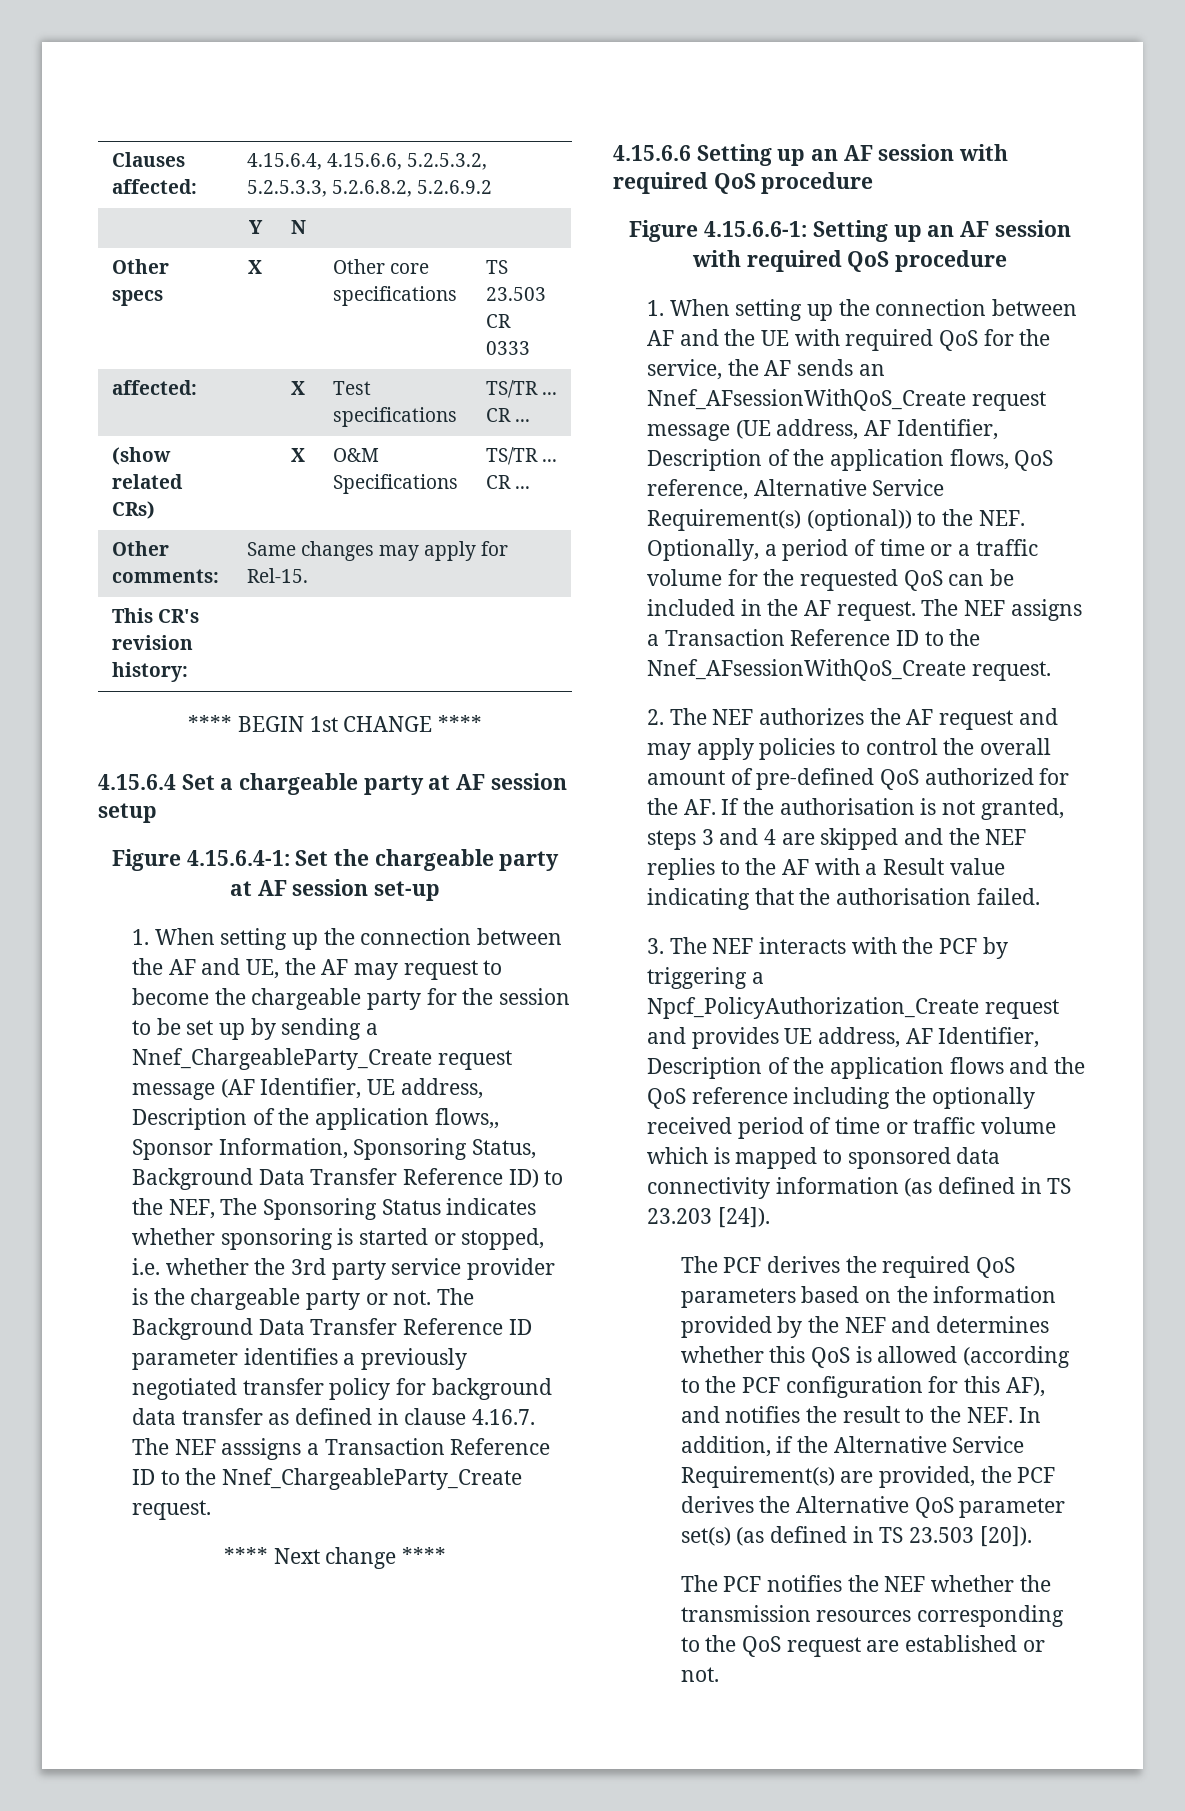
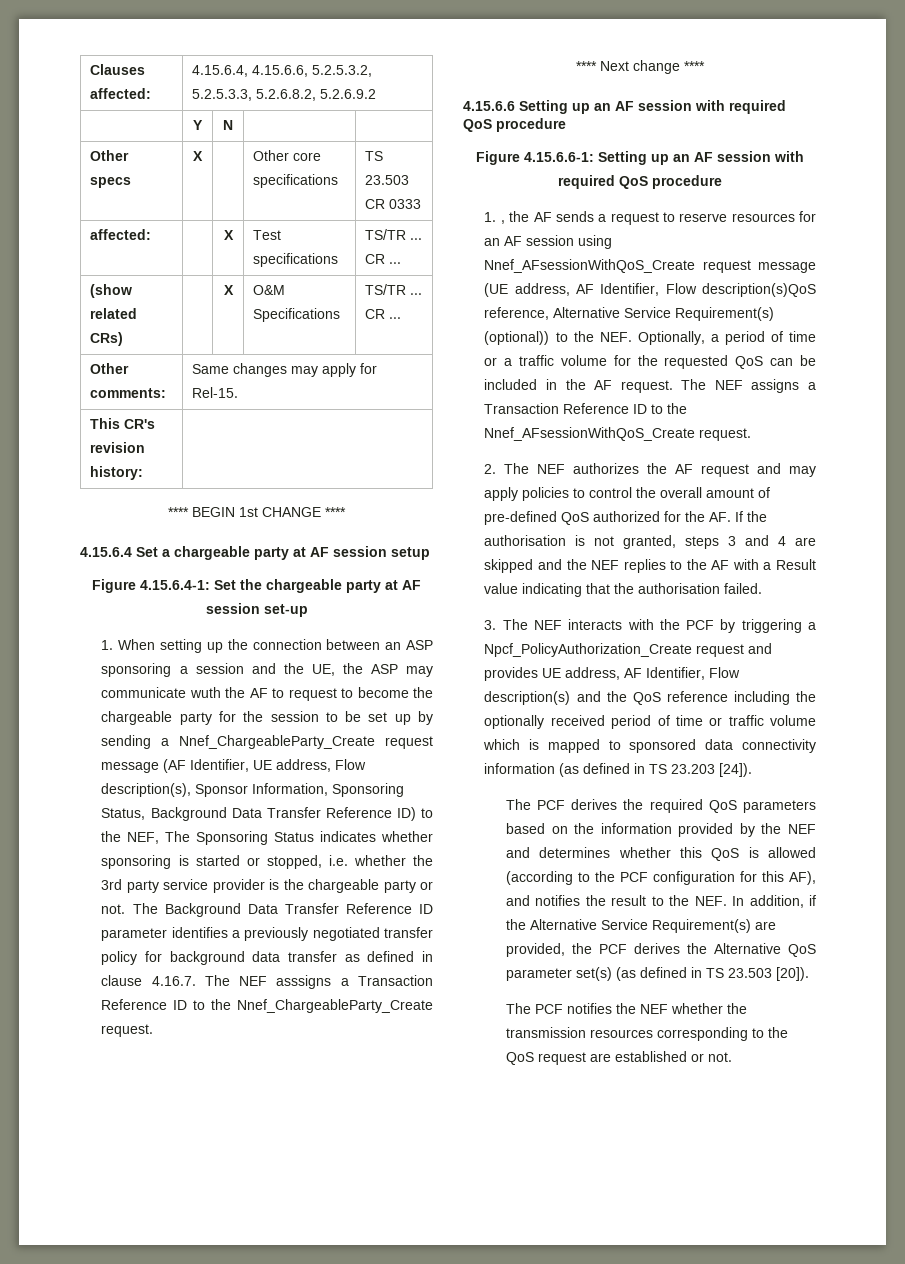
[131,958,398,980] the AF and UE, the AF may -> [385,640,433,650] [101,663,433,677] [101,687,285,698] an ASP sponsoring a session and the UE, the ASP may communicate wuth the AF to
[131,1108,499,1130] Description of the application flows,, -> [335,759,367,770] [101,783,192,797] Flow description(s),
[669,299,1077,321] [646,329,1051,351] [646,359,885,380] When setting up the connection between AF and the UE with required QoS for the service, the AF sends an -> [500,211,816,225] [484,235,613,249] , the AF sends a request to reserve resources for an AF session using
[646,449,1054,471] Description of the application flows, QoS -> [665,283,816,297] Flow description(s)QoS
[646,1057,1004,1079] Description of the application flows -> [709,667,741,678] [484,691,571,705] Flow description(s)

